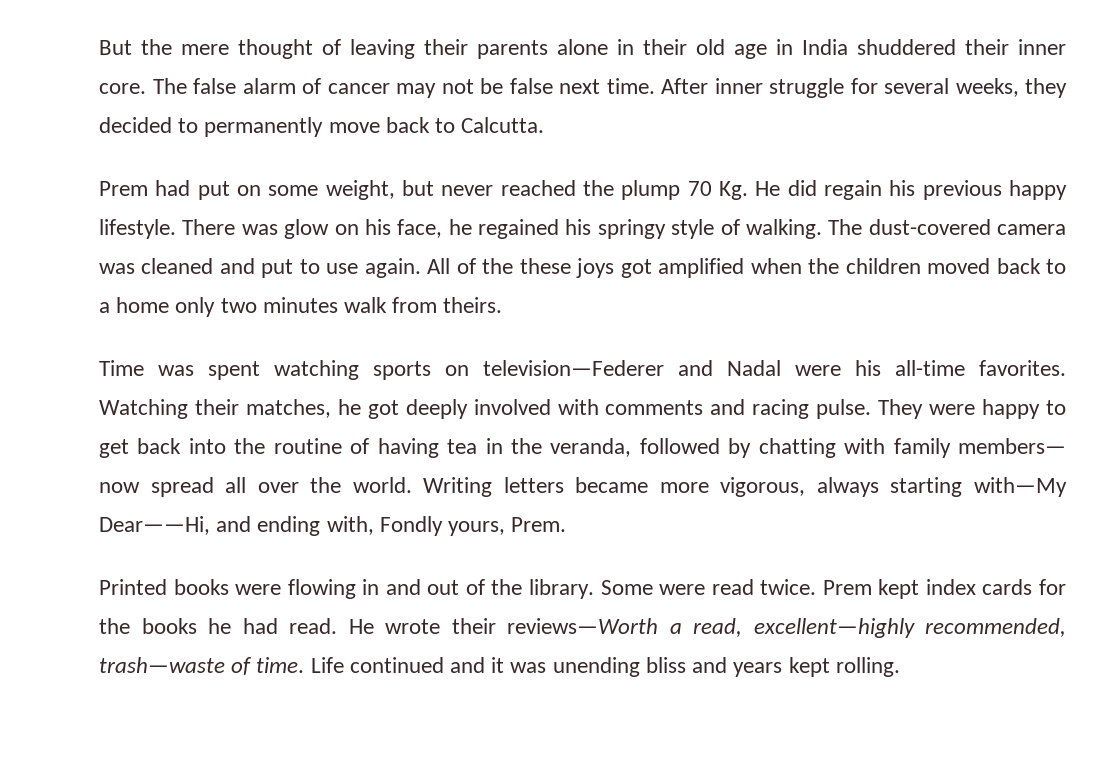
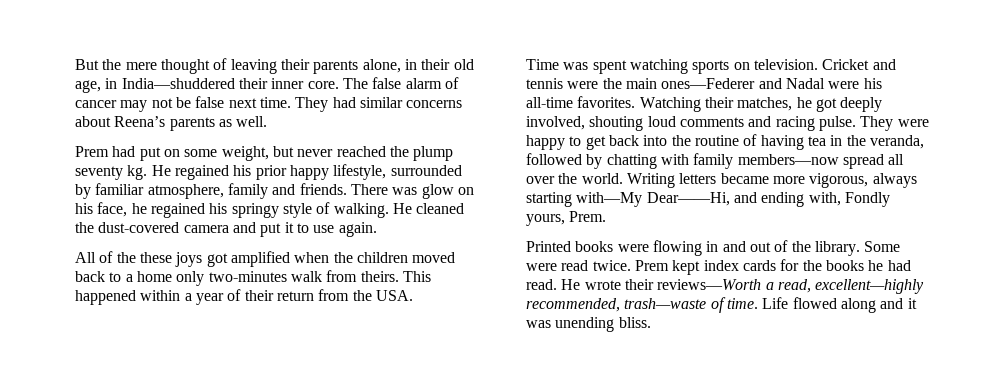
[557,39,608,55] alone -> [362,59,401,73] alone,
[734,39,956,59] age in India shuddered -> [75,78,235,93] age, in India—shuddered
[661,78,1067,98] [99,117,545,137] After inner struggle for several weeks, they decided to permanently move back to Calcutta. -> [295,97,463,112] [75,116,268,131] They had similar concerns about Reena’s parents as well.
[687,180,1068,200] [99,219,176,239] 70 Kg. He did regain his previous happy lifestyle. -> [75,164,462,180] [75,183,347,199] seventy kg. He regained his prior happy lifestyle, surrounded by familiar atmosphere, family and friends.
[828,219,1066,235] [99,258,214,274] The dust-covered camera was cleaned -> [392,203,465,214] [75,222,229,233] He cleaned the dust-covered camera
(294, 268) none -> [284,222,294,233] it
(421, 268) none -> (377, 229) //
[220,297,338,313] two minutes -> [208,271,287,282] two-minutes
(503, 305) none -> [402,271,431,282] [75,289,413,305] This happened within a year of their return from the USA.
[483,360,664,376] television—Federer -> [753,59,896,70] [526,78,756,89] television. Cricket and tennis were the main ones—Federer
[473,399,599,415] involved with -> [526,116,676,131] involved, shouting loud
[958,438,1066,454] [99,482,140,493] members— now -> [737,154,839,165] members—now
[349,657,444,673] continued -> [792,297,876,313] flowed along
[645,657,900,677] bliss and years kept rolling. -> [618,317,651,328] bliss.

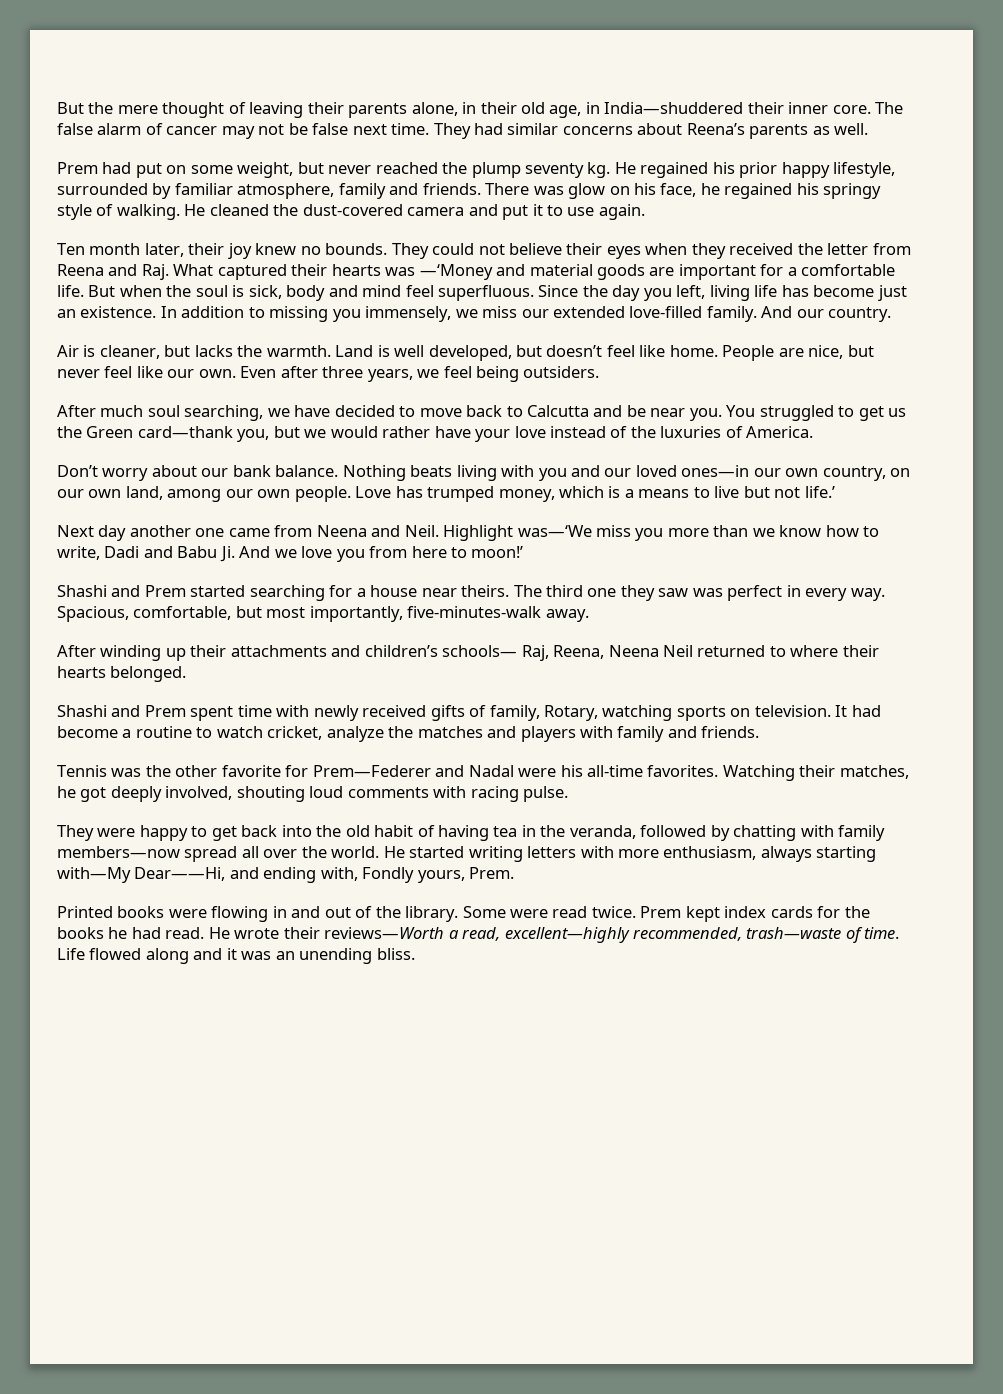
[75,251,456,267] [75,270,431,286] [75,289,413,305] [526,59,896,74] [526,78,756,89] All of the these joys got amplified when the children moved back to a home only two-minutes walk from theirs. This happened within a year of their return from the USA. // Time was spent watching sports on television. Cricket and tennis were the main ones—Federer -> [57,243,911,259] [57,264,896,280] [57,285,907,301] [57,306,892,322] [57,345,874,361] [57,366,600,382] [57,405,907,421] [57,426,814,442] [57,465,911,481] [57,486,835,502] [57,525,880,541] [57,546,524,562] [57,585,885,601] [57,606,589,622] [57,645,879,661] [57,666,187,682] [57,705,881,721] [57,726,760,742] [57,765,431,777] Ten month later, their joy knew no bounds. They could not believe their eyes when they received the letter from Reena and Raj. What captured their hearts was —‘Money and material goods are important for a comfortable life. But when the soul is sick, body and mind feel superfluous. Since the day you left, living life has become just an existence. In addition to missing you immensely, we miss our extended love-filled family. And our country. // Air is cleaner, but lacks the warmth. Land is well developed, but doesn’t feel like home. People are nice, but never feel like our own. Even after three years, we feel being outsiders. // After much soul searching, we have decided to move back to Calcutta and be near you. You struggled to get us the Green card—thank you, but we would rather have your love instead of the luxuries of America. // Don’t worry about our bank balance. Nothing beats living with you and our loved ones—in our own country, on our own land, among our own people. Love has trumped money, which is a means to live but not life.’ // Next day another one came from Neena and Neil. Highlight was—‘We miss you more than we know how to write, Dadi and Babu Ji. And we love you from here to moon!’ // Shashi and Prem started searching for a house near theirs. The third one they saw was perfect in every way. Spacious, comfortable, but most importantly, five-minutes-walk away. // After winding up their attachments and children’s schools— Raj, Reena, Neena Neil returned to where their hearts belonged. // Shashi and Prem spent time with newly received gifts of family, Rotary, watching sports on television. It had become a routine to watch cricket, analyze the matches and players with family and friends. // Tennis was the other favorite for Prem—Federer
[748,116,772,127] and -> [433,786,467,798] with
(856, 123) none -> (569, 794) //
[694,135,739,146] routine -> [345,825,414,837] old habit
[626,173,869,188] Writing letters became more vigorous, -> [383,846,757,862] He started writing letters with more enthusiasm,
(551, 324) none -> [275,951,295,960] an

